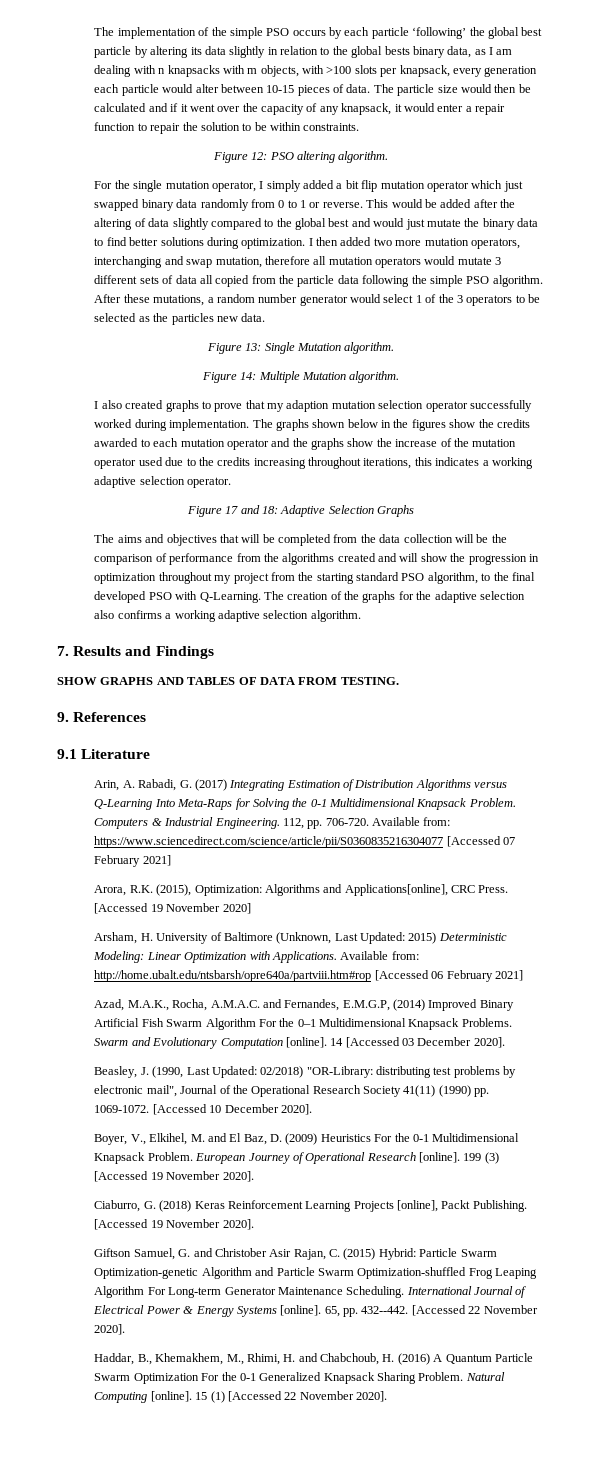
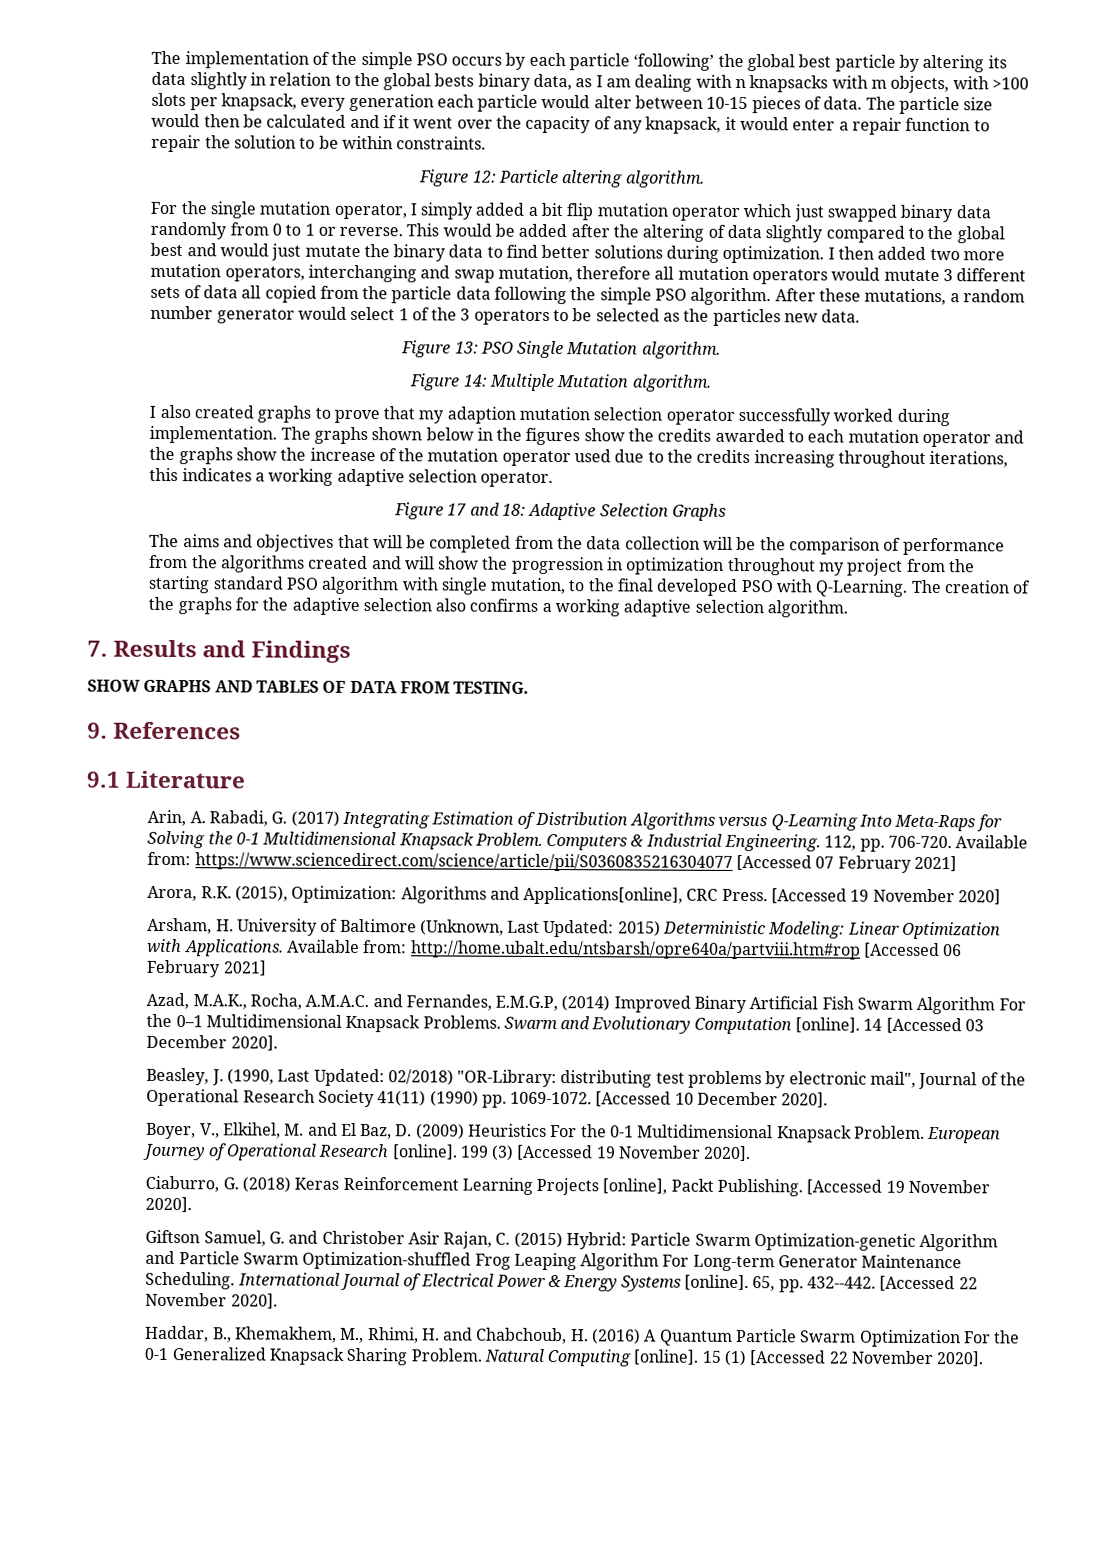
[269,152,294,160] PSO -> [499,169,559,184] Particle
(262, 347) none -> [480,341,514,354] PSO
[427,572,478,584] algorithm, -> [321,576,567,595] algorithm with single mutation,

